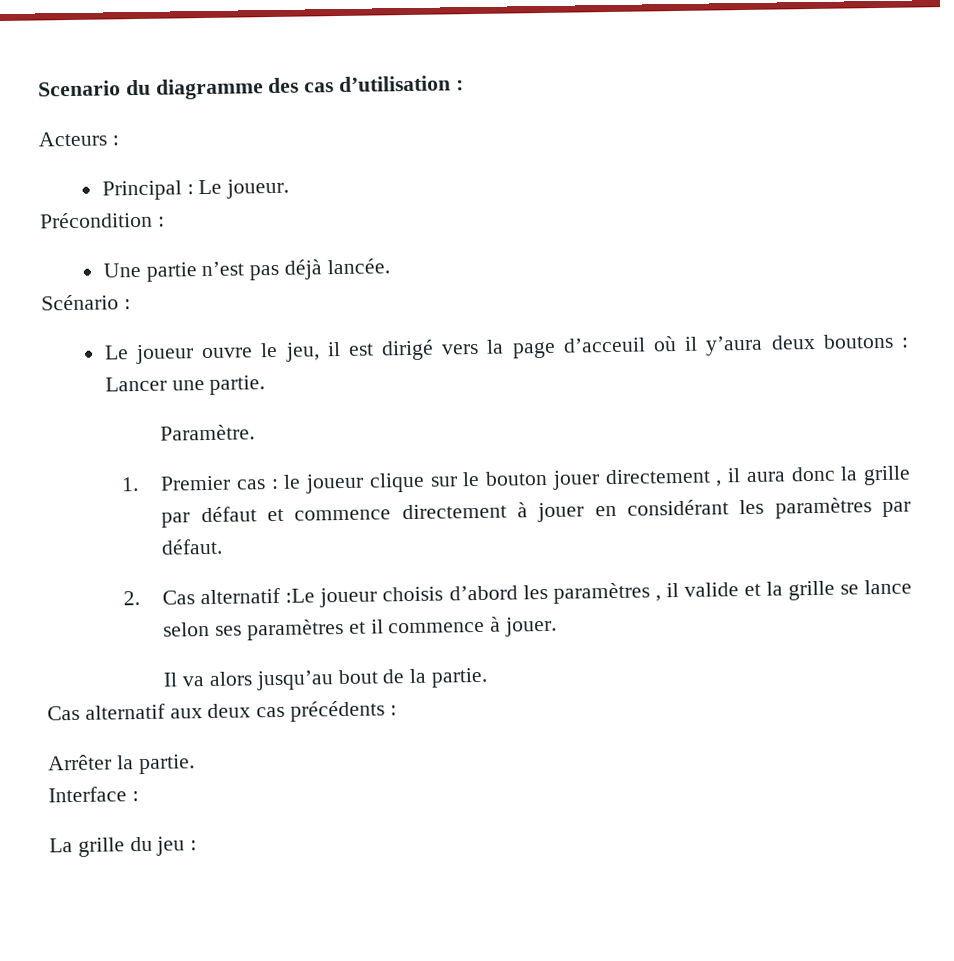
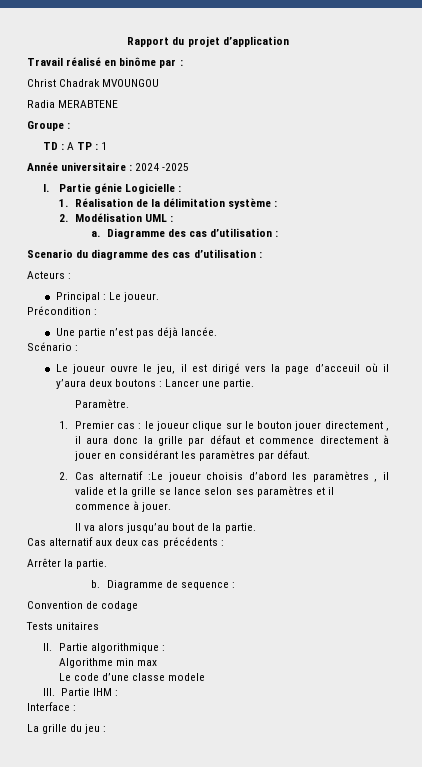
(38, 88) none -> [127,36,289,47] [27,57,183,68] [27,79,160,87] [27,100,119,108] [27,121,71,131] [42,142,108,150] [27,162,190,171] [42,183,182,194] [58,198,278,209] [58,213,174,222] [90,228,279,239] Rapport du projet d’application // Travail réalisé en binôme par : // Christ Chadrak MVOUNGOU // Radia MERABTENE // Groupe : // TD : A TP : 1 // Année universitaire : 2024 -2025 // I. Partie génie Logicielle : // 1. Réalisation de la délimitation système : // 2. Modélisation UML : // a. Diagramme des cas d’utilisation : //
(195, 764) none -> [90,580,236,590] [27,601,139,611] [26,622,100,630] [42,643,166,653] [58,658,158,668] [58,673,206,681] [42,688,118,696] // b. Diagramme de sequence : // Convention de codage // Tests unitaires // II. Partie algorithmique : // Algorithme min max // Le code d’une classe modele // III. Partie IHM :

